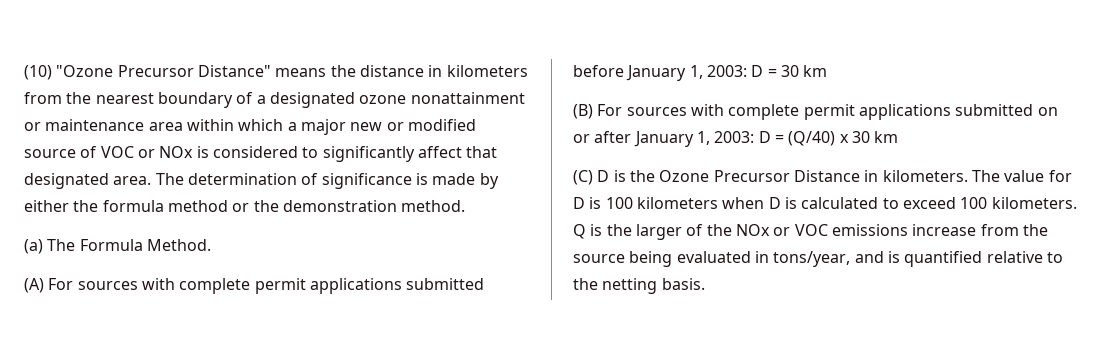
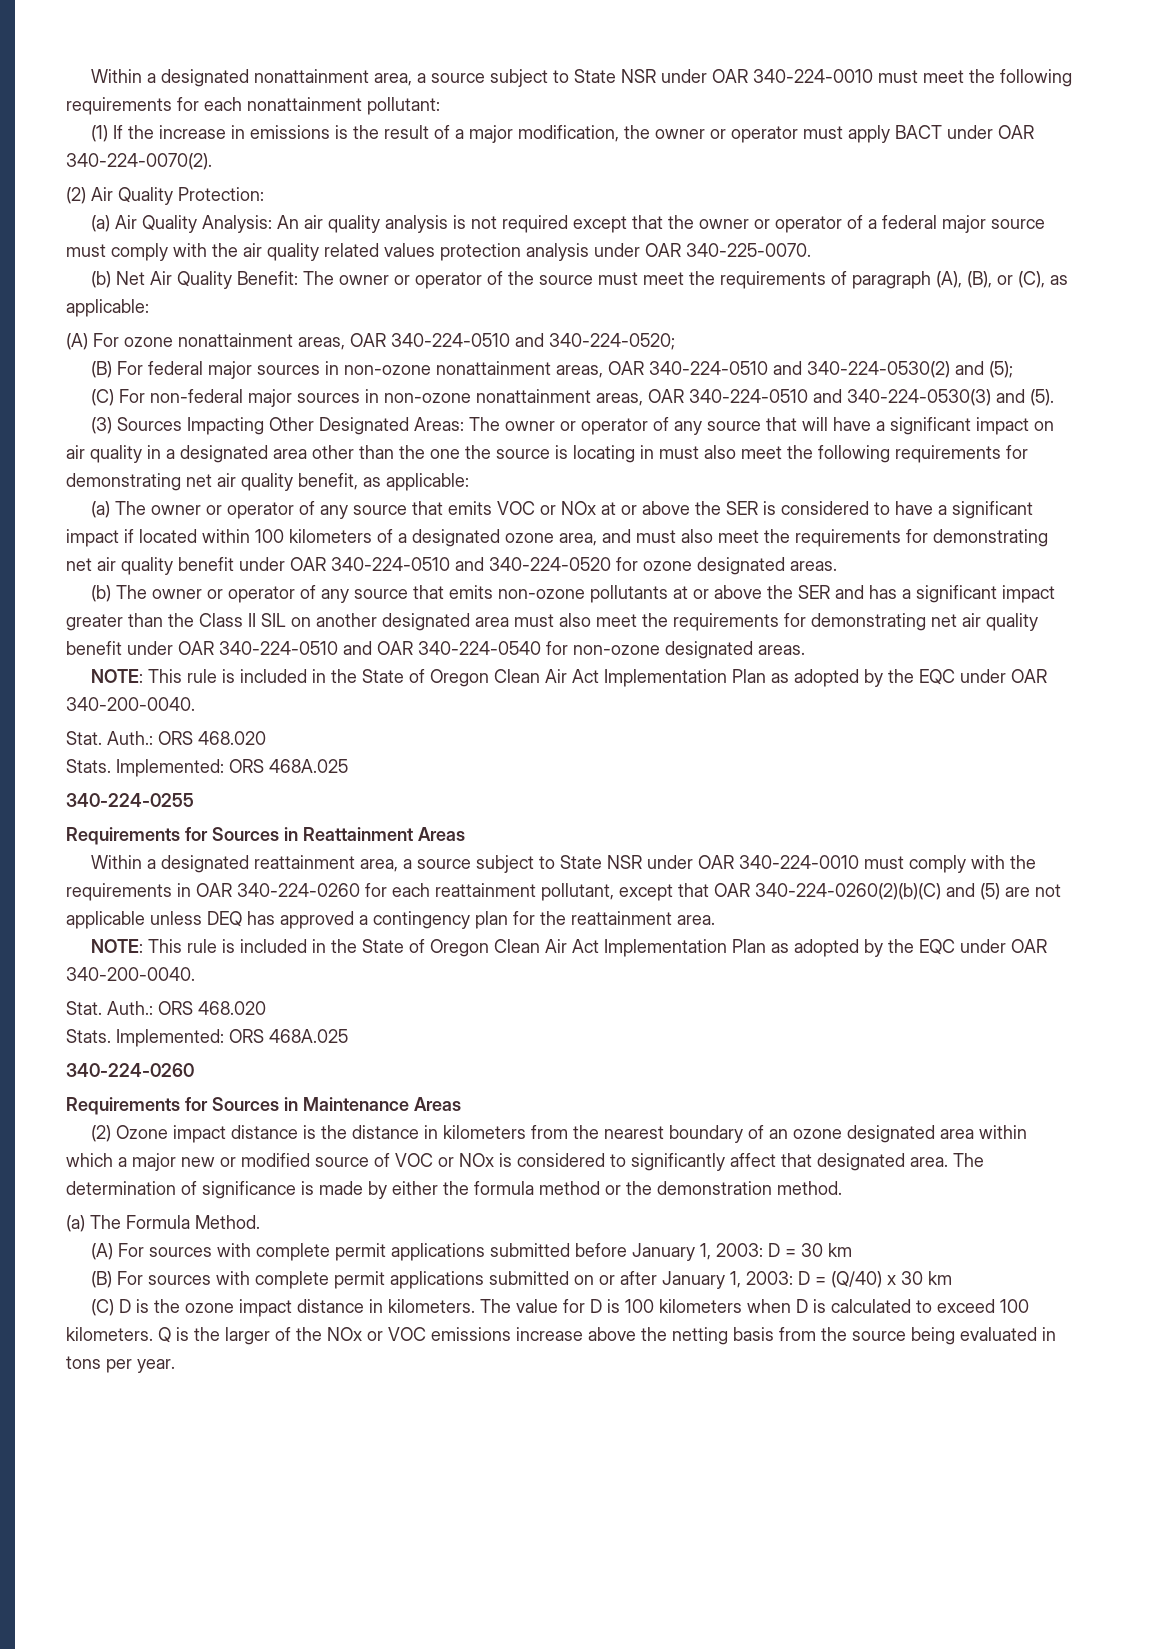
[24,65,327,80] (10) "Ozone Precursor Distance" means -> [91,69,1073,87] [66,97,440,115] [91,125,1035,143] [66,153,212,170] [66,187,264,205] [91,215,1046,233] [66,243,811,261] [91,271,1069,289] [66,299,149,317] [66,333,675,350] [91,361,1014,379] [91,389,1055,407] [91,417,1055,435] [66,445,1028,463] [66,473,469,491] [91,501,1034,519] [66,529,1048,547] [66,557,837,575] [91,585,1056,603] [66,613,1038,631] [66,641,805,659] [91,669,1048,687] [66,697,195,711] [66,731,266,745] [66,759,348,777] [66,793,194,807] [66,827,465,845] [91,855,1037,873] [66,883,1061,901] [66,911,715,929] [91,939,1048,957] [66,967,195,981] [66,1001,266,1015] [66,1029,348,1047] [66,1063,194,1077] [66,1097,461,1115] [91,1125,317,1143] Within a designated nonattainment area, a source subject to State NSR under OAR 340-224-0010 must meet the following requirements for each nonattainment pollutant: // (1) If the increase in emissions is the result of a major modification, the owner or operator must apply BACT under OAR 340-224-0070(2). // (2) Air Quality Protection: // (a) Air Quality Analysis: An air quality analysis is not required except that the owner or operator of a federal major source must comply with the air quality related values protection analysis under OAR 340-225-0070. // (b) Net Air Quality Benefit: The owner or operator of the source must meet the requirements of paragraph (A), (B), or (C), as applicable: // (A) For ozone nonattainment areas, OAR 340-224-0510 and 340-224-0520; // (B) For federal major sources in non-ozone nonattainment areas, OAR 340-224-0510 and 340-224-0530(2) and (5); // (C) For non-federal major sources in non-ozone nonattainment areas, OAR 340-224-0510 and 340-224-0530(3) and (5). // (3) Sources Impacting Other Designated Areas: The owner or operator of any source that will have a significant impact on air quality in a designated area other than the one the source is locating in must also meet the following requirements for demonstrating net air quality benefit, as applicable: // (a) The owner or operator of any source that emits VOC or NOx at or above the SER is considered to have a significant impact if located within 100 kilometers of a designated ozone area, and must also meet the requirements for demonstrating net air quality benefit under OAR 340-224-0510 and 340-224-0520 for ozone designated areas. // (b) The owner or operator of any source that emits non-ozone pollutants at or above the SER and has a significant impact greater than the Class II SIL on another designated area must also meet the requirements for demonstrating net air quality benefit under OAR 340-224-0510 and OAR 340-224-0540 for non-ozone designated areas. // NOTE: This rule is included in the State of Oregon Clean Air Act Implementation Plan as adopted by the EQC under OAR 340-200-0040. // Stat. Auth.: ORS 468.020 // Stats. Implemented: ORS 468A.025 // 340-224-0255 // Requirements for Sources in Reattainment Areas // Within a designated reattainment area, a source subject to State NSR under OAR 340-224-0010 must comply with the requirements in OAR 340-224-0260 for each reattainment pollutant, except that OAR 340-224-0260(2)(b)(C) and (5) are not applicable unless DEQ has approved a contingency plan for the reattainment area. // NOTE: This rule is included in the State of Oregon Clean Air Act Implementation Plan as adopted by the EQC under OAR 340-200-0040. // Stat. Auth.: ORS 468.020 // Stats. Implemented: ORS 468A.025 // 340-224-0260 // Requirements for Sources in Maintenance Areas // (2) Ozone impact distance is
[256,92,525,108] [24,119,145,131] a designated ozone nonattainment or maintenance -> [769,1125,936,1143] an ozone designated
[659,170,860,182] Ozone Precursor Distance -> [185,1299,365,1317] ozone impact distance
(977, 230) none -> [588,1327,774,1345] above the netting basis
[773,251,1063,267] [573,278,705,294] tons/year, and is quantified relative to the netting basis. -> [66,1356,175,1373] tons per year.

